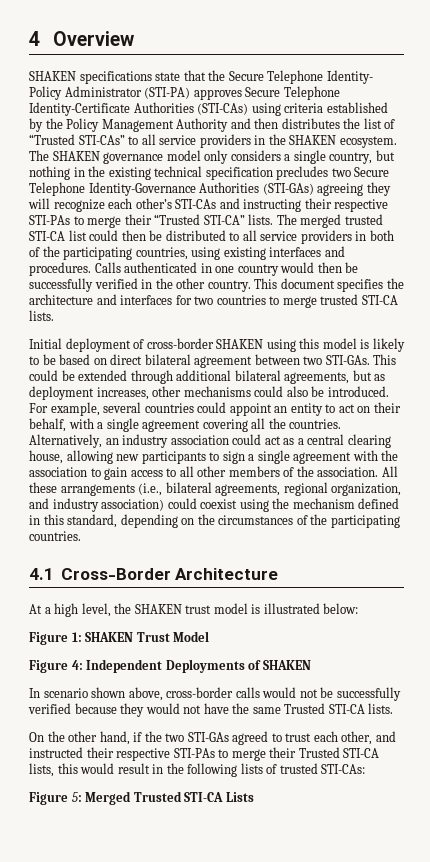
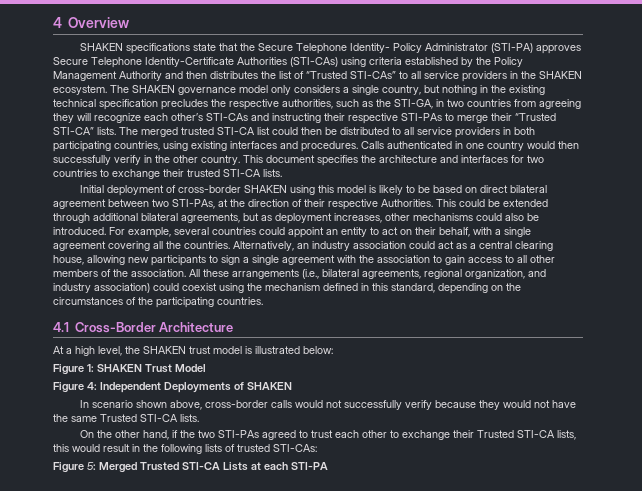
[331,167,390,177] [29,182,314,196] two Secure Telephone Identity-Governance Authorities (STI-GAs) -> [211,99,536,110] the respective authorities, such as the STI-GA, in two countries from
[29,246,60,257] of the -> (535, 131) none
[345,262,359,273] [29,278,138,292] be successfully verified -> [53,155,141,165] successfully verify
[282,296,317,308] merge -> [112,169,184,179] exchange their
[325,355,370,365] STI-GAs. -> [172,199,433,210] STI-PAs, at the direction of their respective Authorities.
[320,687,401,701] [28,703,71,714] be successfully verified -> [344,400,433,410] successfully verify
[187,732,229,742] STI-GAs -> [218,430,260,438] STI-PAs
[341,731,396,745] [29,747,266,761] other, and instructed their respective STI-PAs to merge -> [362,430,451,440] other to exchange
(254, 797) none -> [251,462,328,470] at each STI-PA

